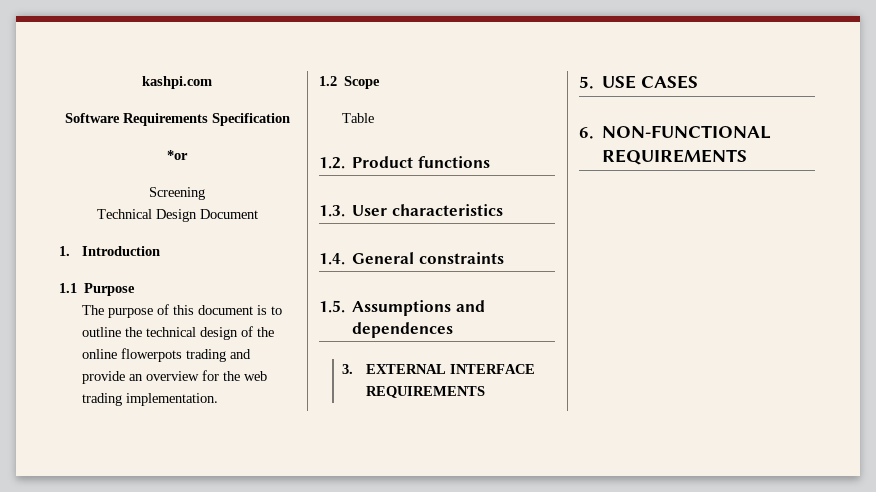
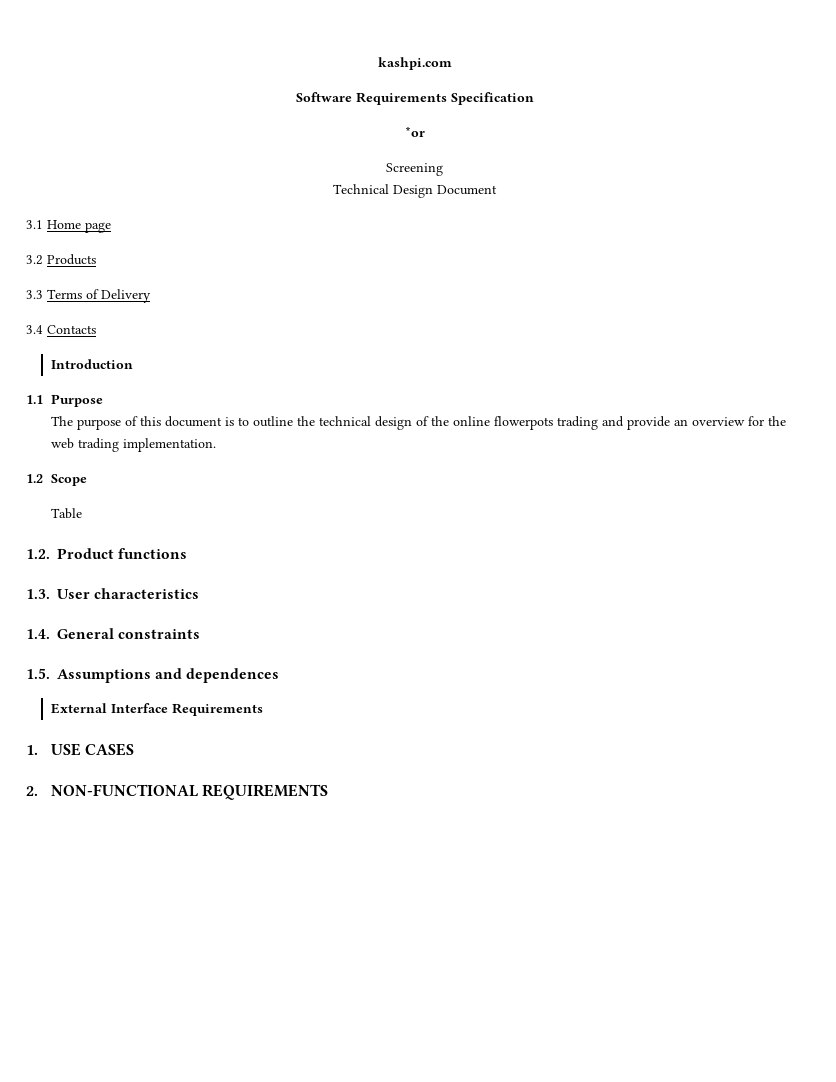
[59,246,70,256] 1. -> [26,220,111,233] [26,254,96,265] [26,289,151,303] [26,325,96,334] 3.1 Home page // 3.2 Products // 3.3 Terms of Delivery // 3.4 Contacts //
[342,364,535,374] [365,386,485,398] [579,76,594,89] 3. EXTERNAL INTERFACE REQUIREMENTS // 5. -> [51,703,264,716] [26,745,38,755] External Interface Requirements // 1.
[579,127,594,139] 6. -> [26,786,38,796] 2.

